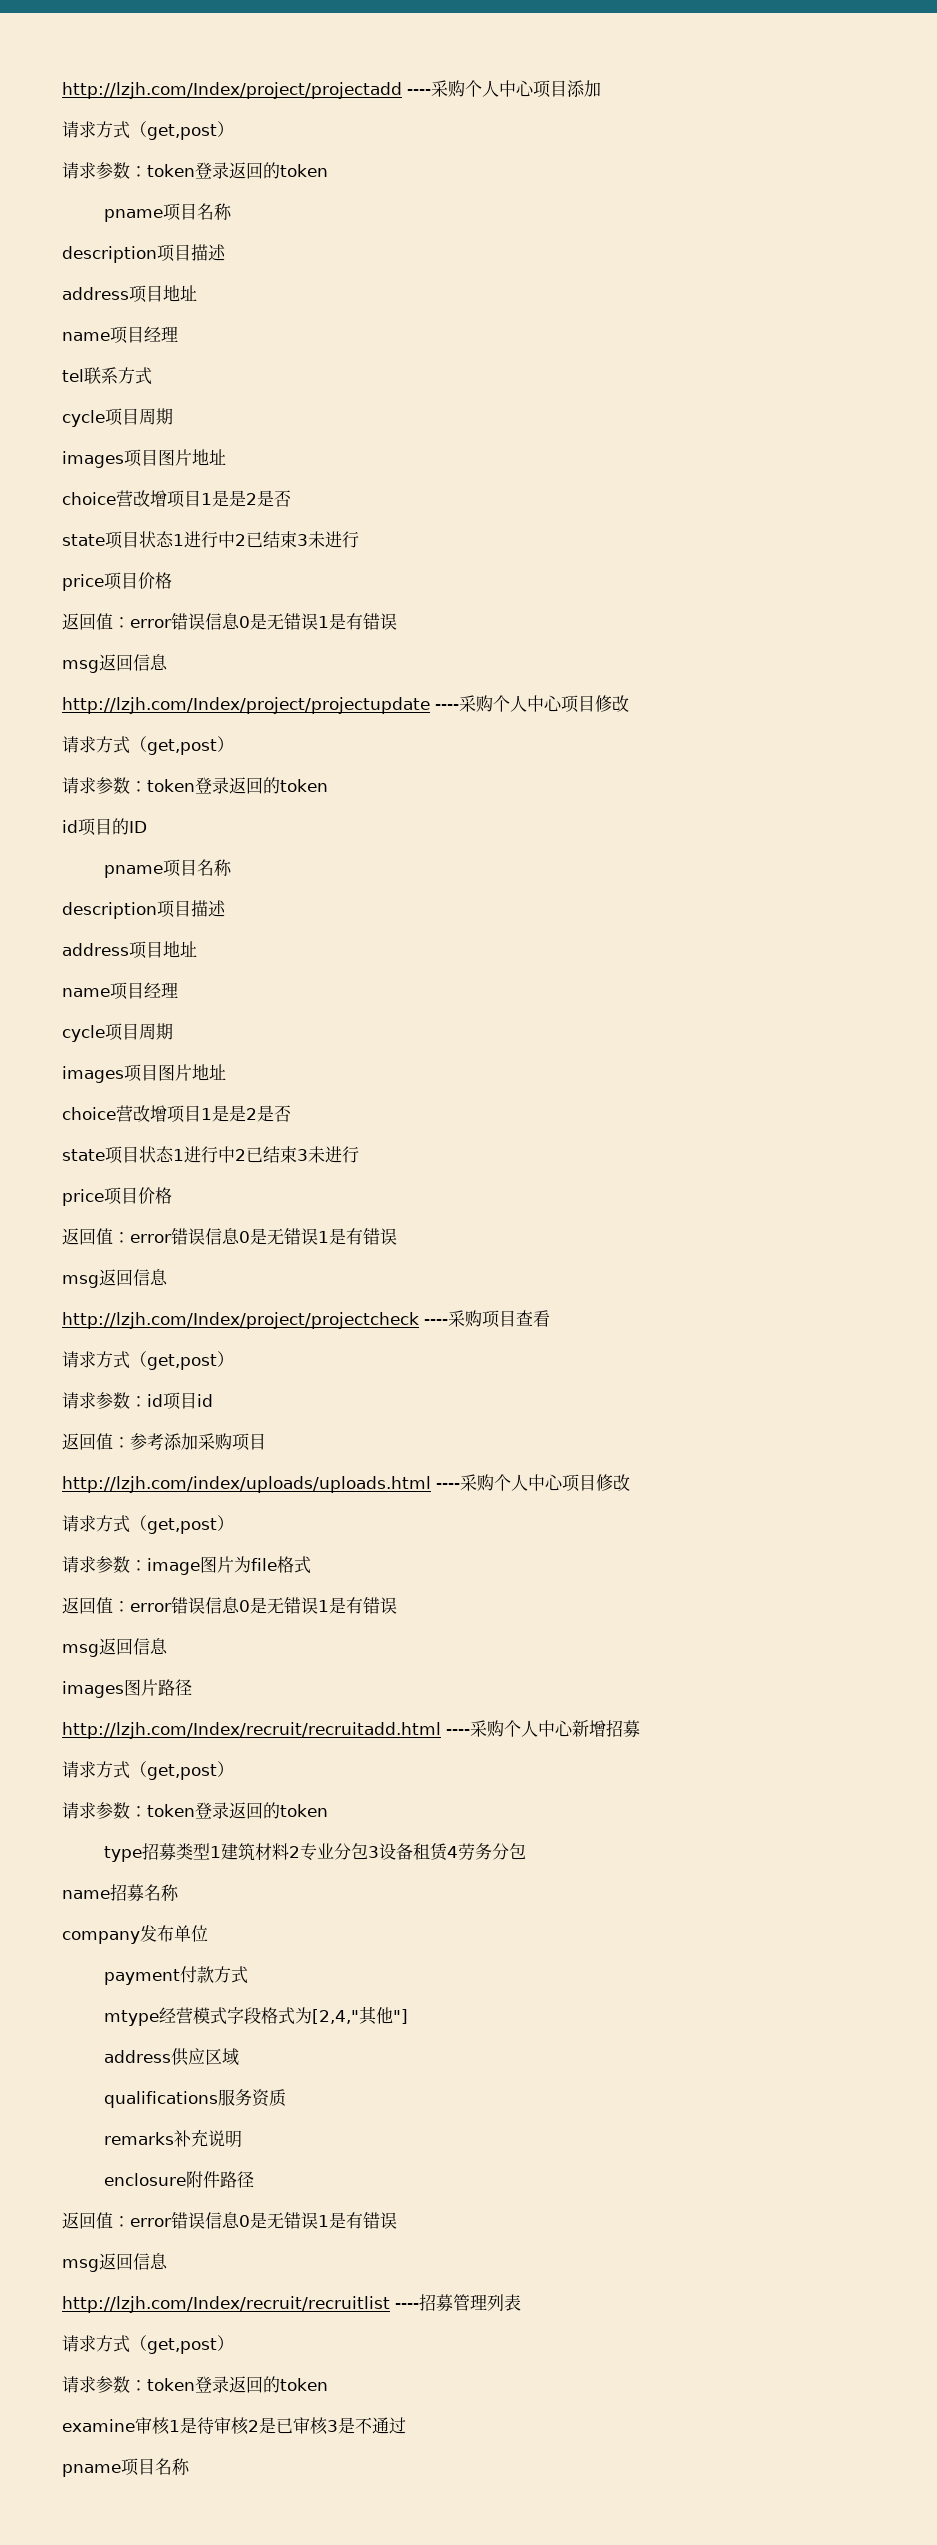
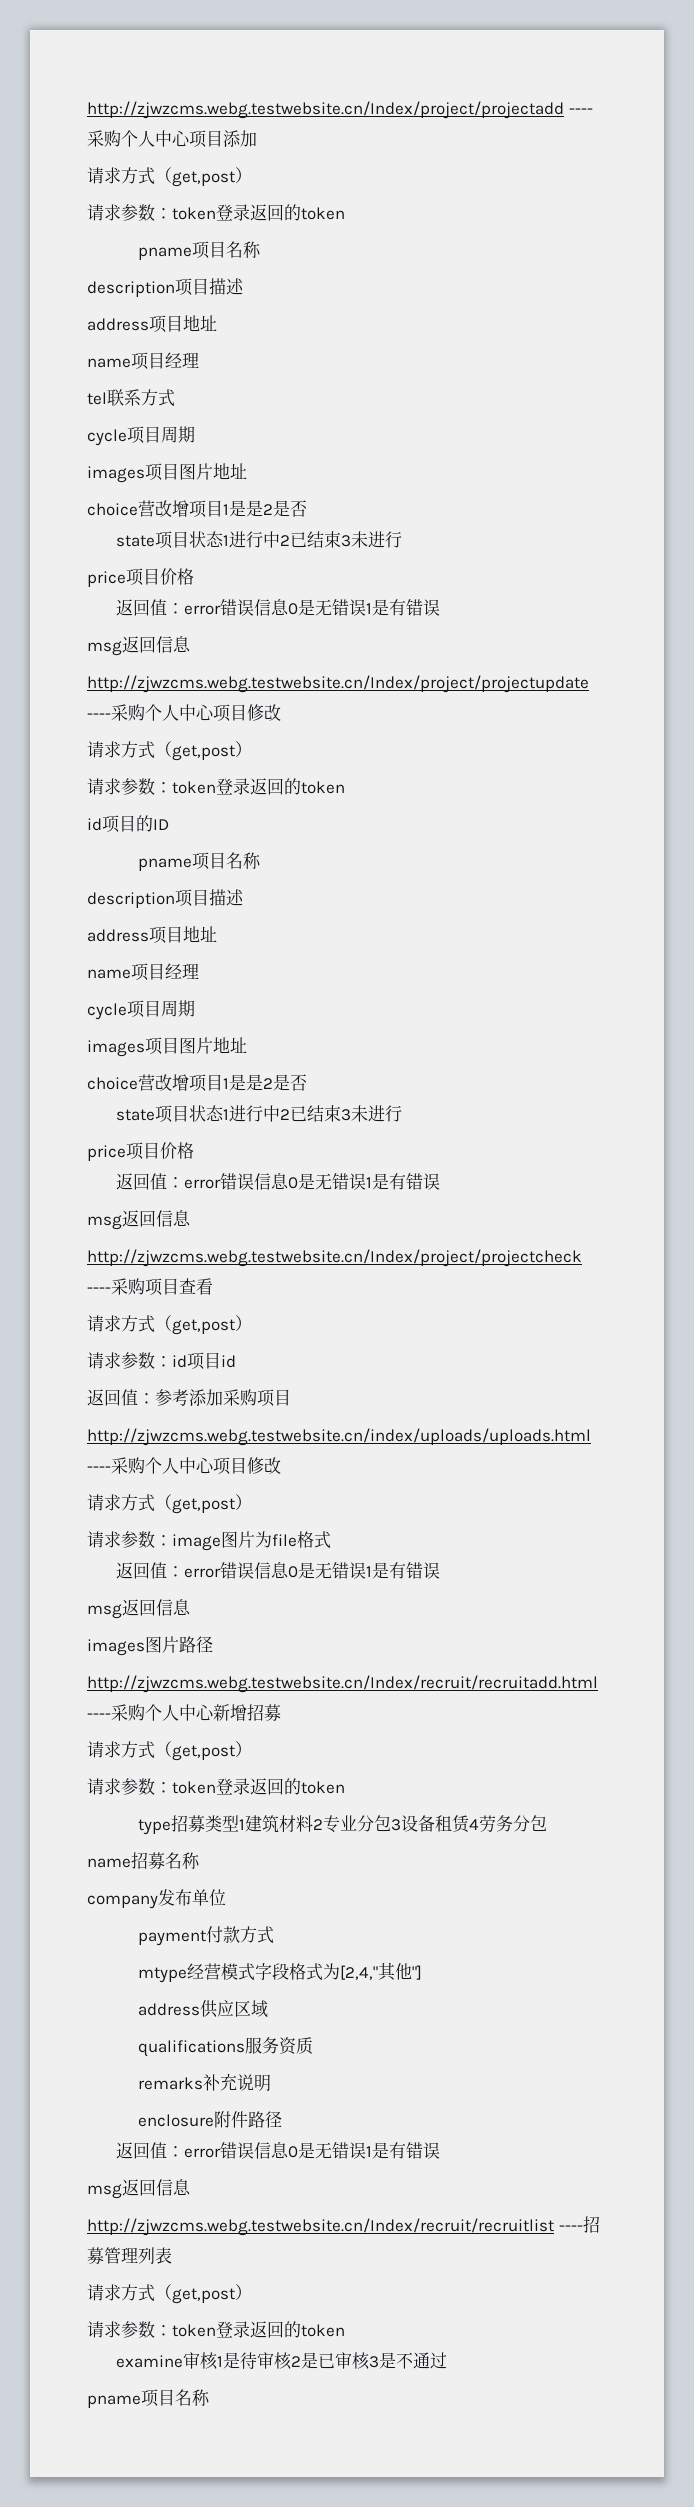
[62,82,402,99] http://lzjh.com/Index/project/projectadd -> [87,101,564,119] http://zjwzcms.webg.testwebsite.cn/Index/project/projectadd
[62,697,430,714] http://lzjh.com/Index/project/projectupdate -> [87,675,589,693] http://zjwzcms.webg.testwebsite.cn/Index/project/projectupdate
[62,1312,419,1329] http://lzjh.com/Index/project/projectcheck -> [87,1249,582,1267] http://zjwzcms.webg.testwebsite.cn/Index/project/projectcheck
[62,1476,431,1493] http://lzjh.com/index/uploads/uploads.html -> [87,1428,591,1446] http://zjwzcms.webg.testwebsite.cn/index/uploads/uploads.html
[62,1722,441,1739] http://lzjh.com/Index/recruit/recruitadd.html -> [87,1675,598,1693] http://zjwzcms.webg.testwebsite.cn/Index/recruit/recruitadd.html
[62,2296,390,2313] http://lzjh.com/Index/recruit/recruitlist -> [87,2218,554,2236] http://zjwzcms.webg.testwebsite.cn/Index/recruit/recruitlist

